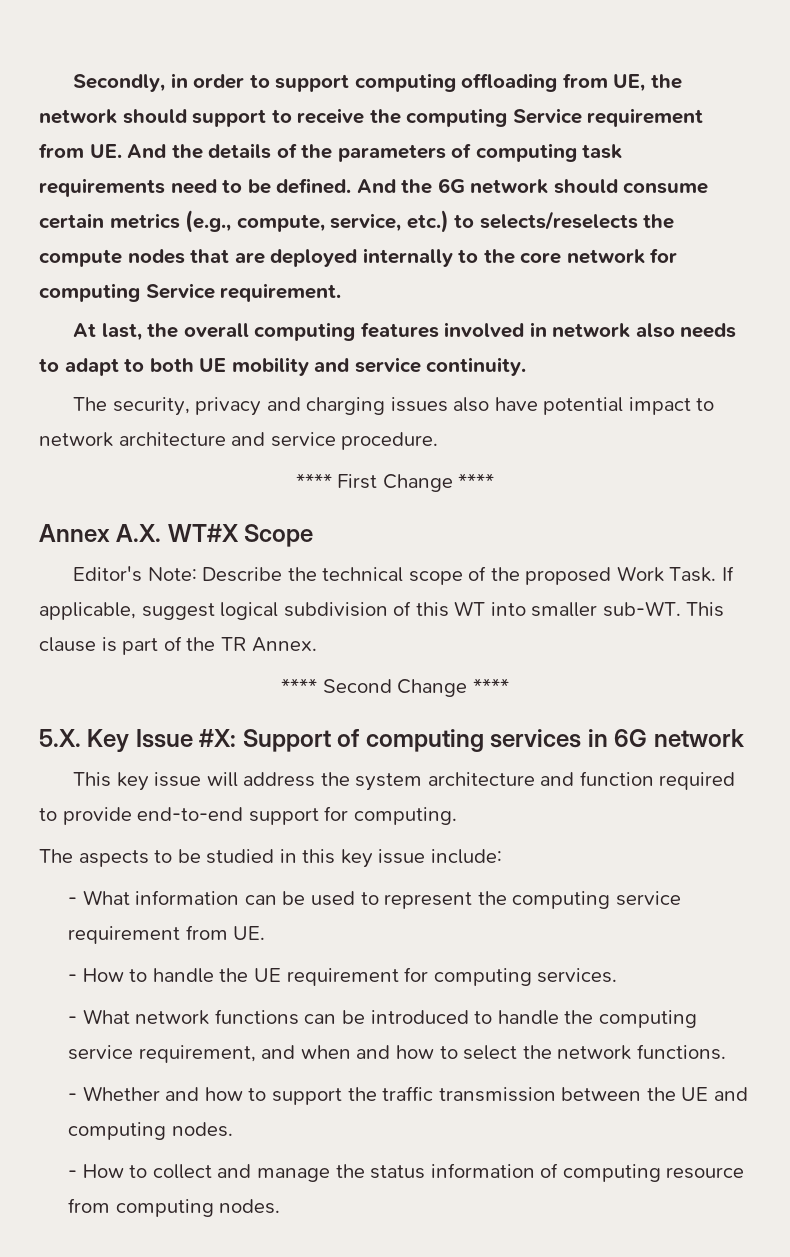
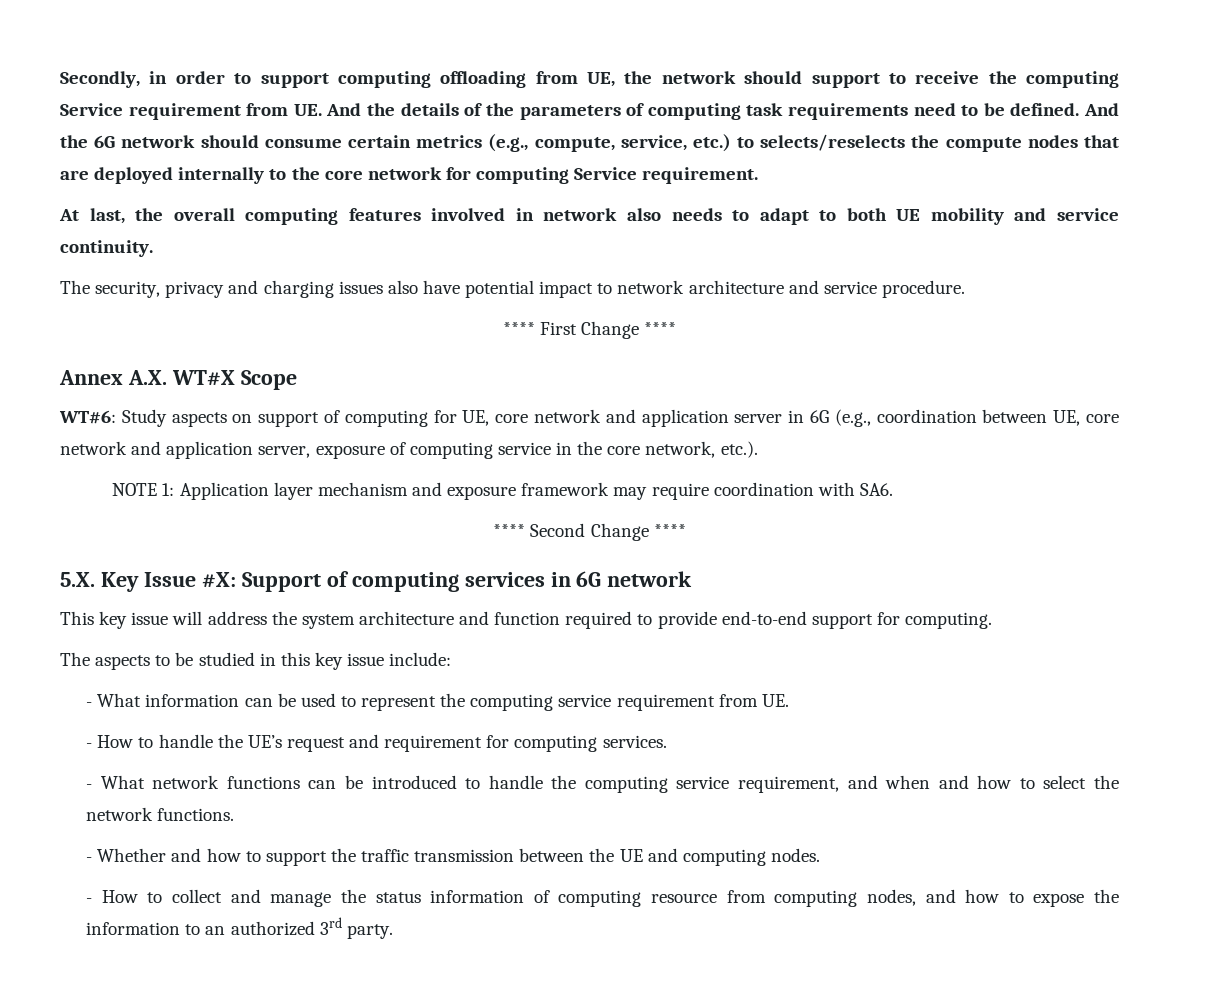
[72,566,734,585] [39,601,725,620] [39,636,318,655] Editor's Note: Describe the technical scope of the proposed Work Task. If applicable, suggest logical subdivision of this WT into smaller sub-WT. This clause is part of the TR Annex. -> [59,409,1119,427] [60,441,758,459] [112,482,893,500] WT#6: Study aspects on support of computing for UE, core network and application server in 6G (e.g., coordination between UE, core network and application server, exposure of computing service in the core network, etc.). // NOTE 1: Application layer mechanism and exposure framework may require coordination with SA6.
[253,968,281,982] UE -> [247,734,380,752] UE’s request and
[219,1199,281,1214] nodes. -> [866,889,1119,907] [86,917,393,939] nodes, and how to expose the information to an authorized 3rd party.

